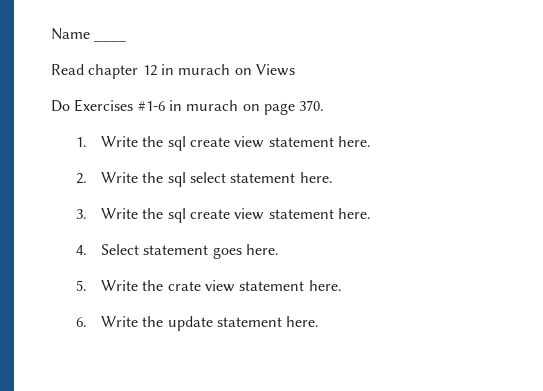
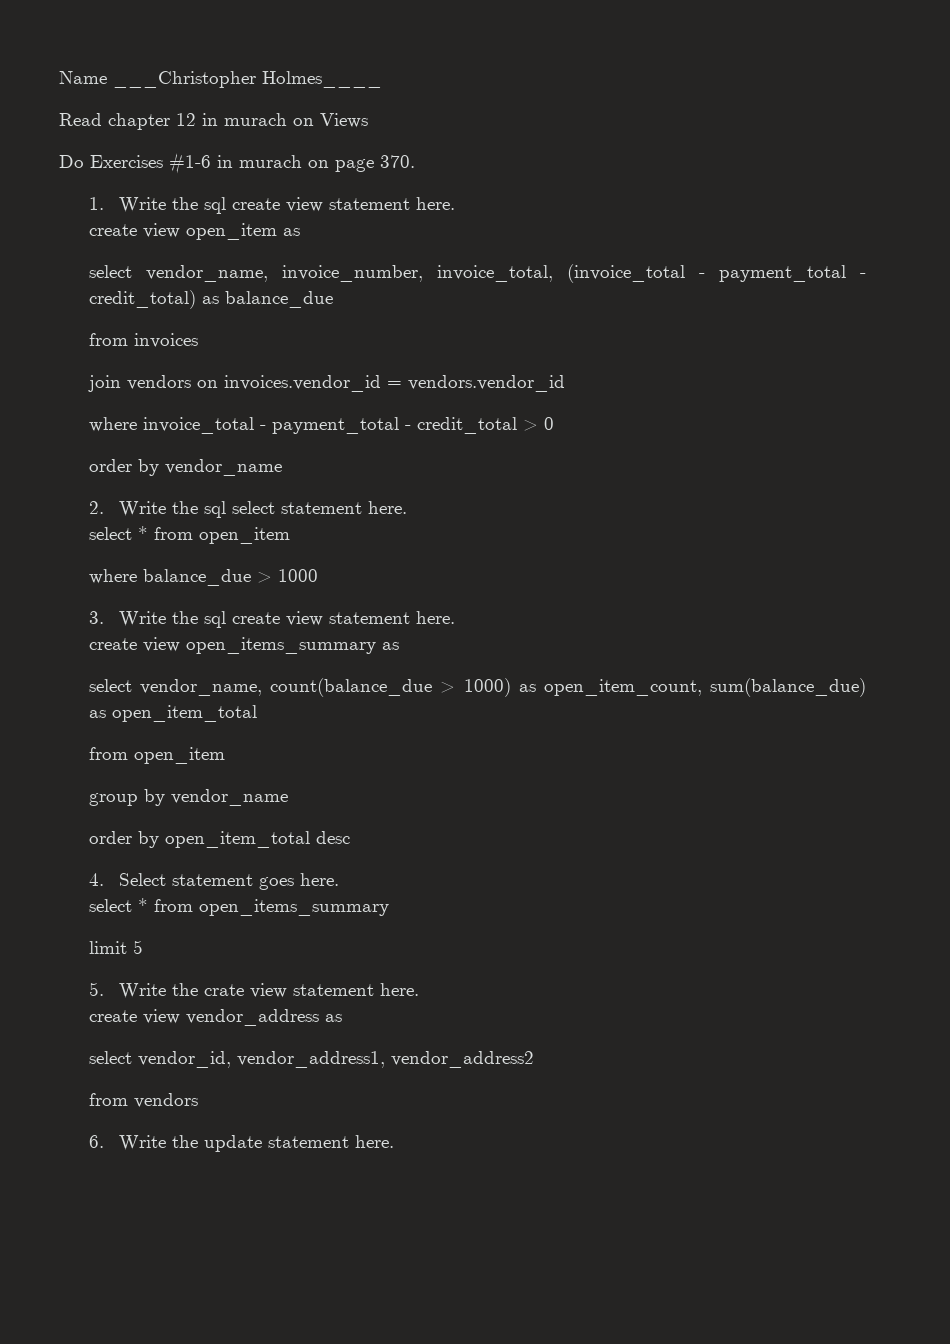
[94,39,127,42] ____ -> [113,71,382,88] ___Christopher Holmes____
(371, 141) none -> [89,223,301,240] [89,264,866,283] [89,290,334,309] [89,333,199,348] [88,375,566,392] [89,417,555,434] [89,459,283,476] // create view open_item as // select vendor_name, invoice_number, invoice_total, (invoice_total - payment_total - credit_total) as balance_due // from invoices // join vendors on invoices.vendor_id = vendors.vendor_id // where invoice_total - payment_total - credit_total > 0 // order by vendor_name
(333, 177) none -> [89,526,291,544] [89,569,319,586] // select * from open_item // where balance_due > 1000
(371, 213) none -> [89,637,400,654] [89,678,866,697] [89,705,258,722] [89,747,226,764] [89,789,289,806] [89,831,351,848] // create view open_items_summary as // select vendor_name, count(balance_due > 1000) as open_item_count, sum(balance_due) as open_item_total // from open_item // group by vendor_name // order by open_item_total desc
(279, 249) none -> [89,898,390,916] [89,940,144,954] // select * from open_items_summary // limit 5
(342, 285) none -> [89,1009,343,1026] [89,1051,535,1068] [89,1093,199,1108] // create view vendor_address as // select vendor_id, vendor_address1, vendor_address2 // from vendors

